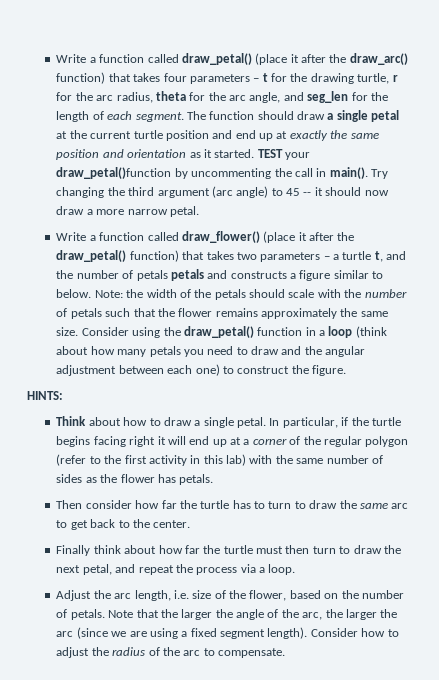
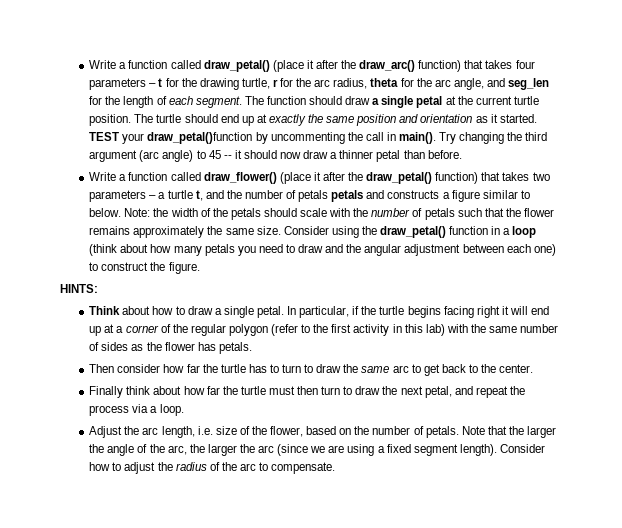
[165,130,233,141] position and -> [89,114,218,126] position. The turtle should
[96,206,199,217] more narrow petal. -> [339,150,462,162] thinner petal than before.

